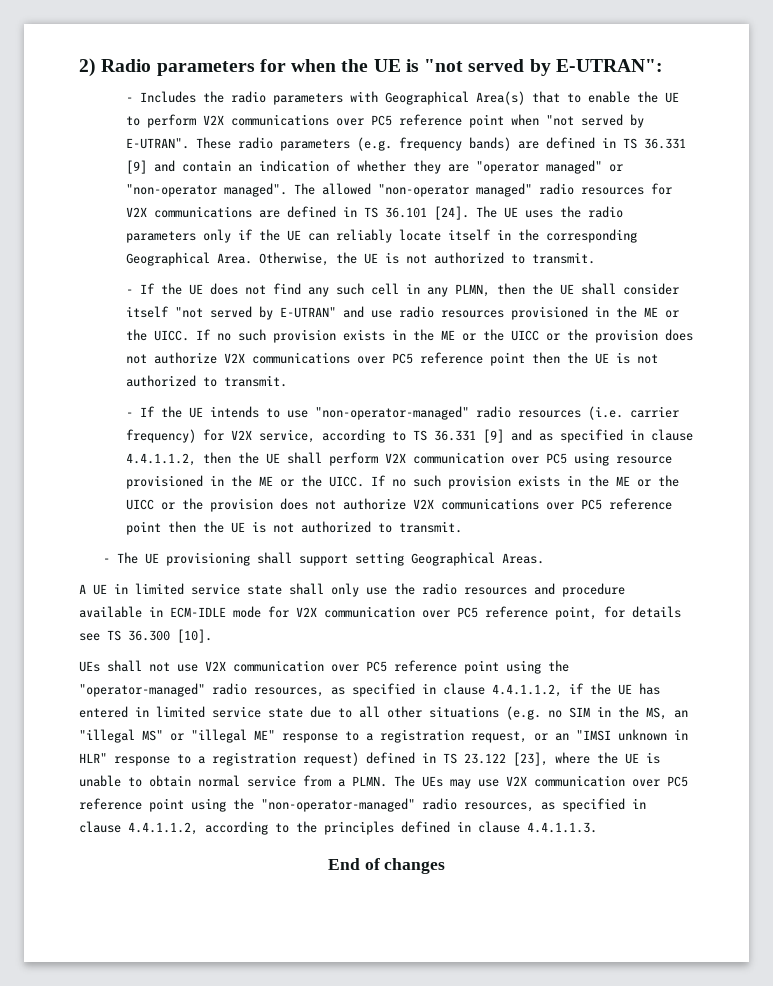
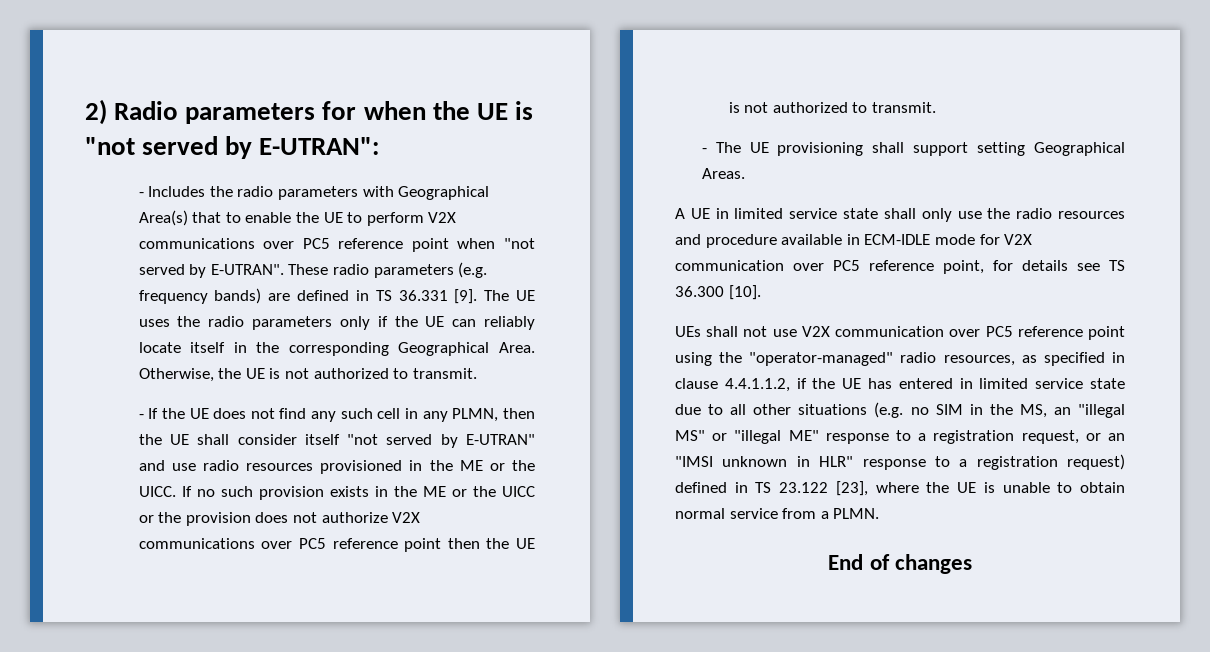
[126,160,624,174] [126,183,673,197] [126,206,470,220] [9] and contain an indication of whether they are "operator managed" or "non-operator managed". The allowed "non-operator managed" radio resources for V2X communications are defined in TS 36.101 [24]. -> [454,289,478,304] [9].
[126,406,680,420] [126,429,694,443] [126,452,673,466] [126,475,680,489] [126,498,673,512] [126,521,463,535] // - If the UE intends to use "non-operator-managed" radio resources (i.e. carrier frequency) for V2X service, according to TS 36.331 [9] and as specified in clause 4.4.1.1.2, then the UE shall perform V2X communication over PC5 using resource provisioned in the ME or the UICC. If no such provision exists in the ME or the UICC or the provision does not authorize V2X communications over PC5 reference point then the UE is not authorized to transmit. -> (936, 107) none
[394,775,688,789] [79,798,646,812] [79,821,597,835] The UEs may use V2X communication over PC5 reference point using the "non-operator-managed" radio resources, as specified in clause 4.4.1.1.2, according to the principles defined in clause 4.4.1.1.3. -> (880, 513) none

